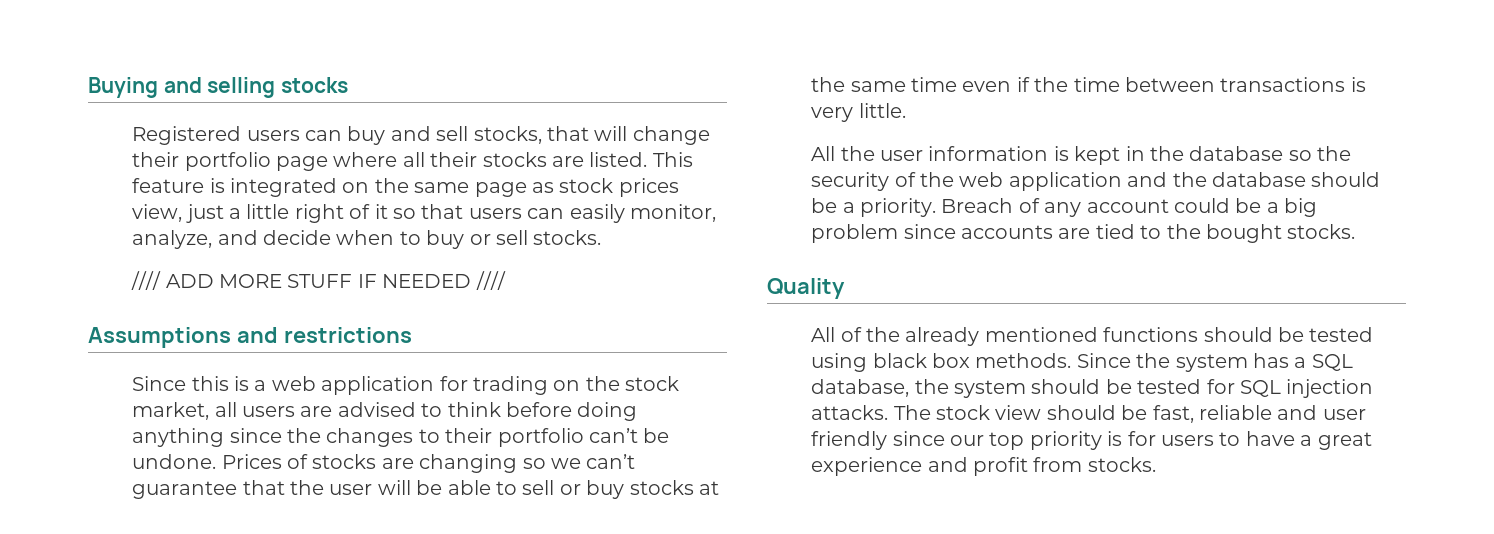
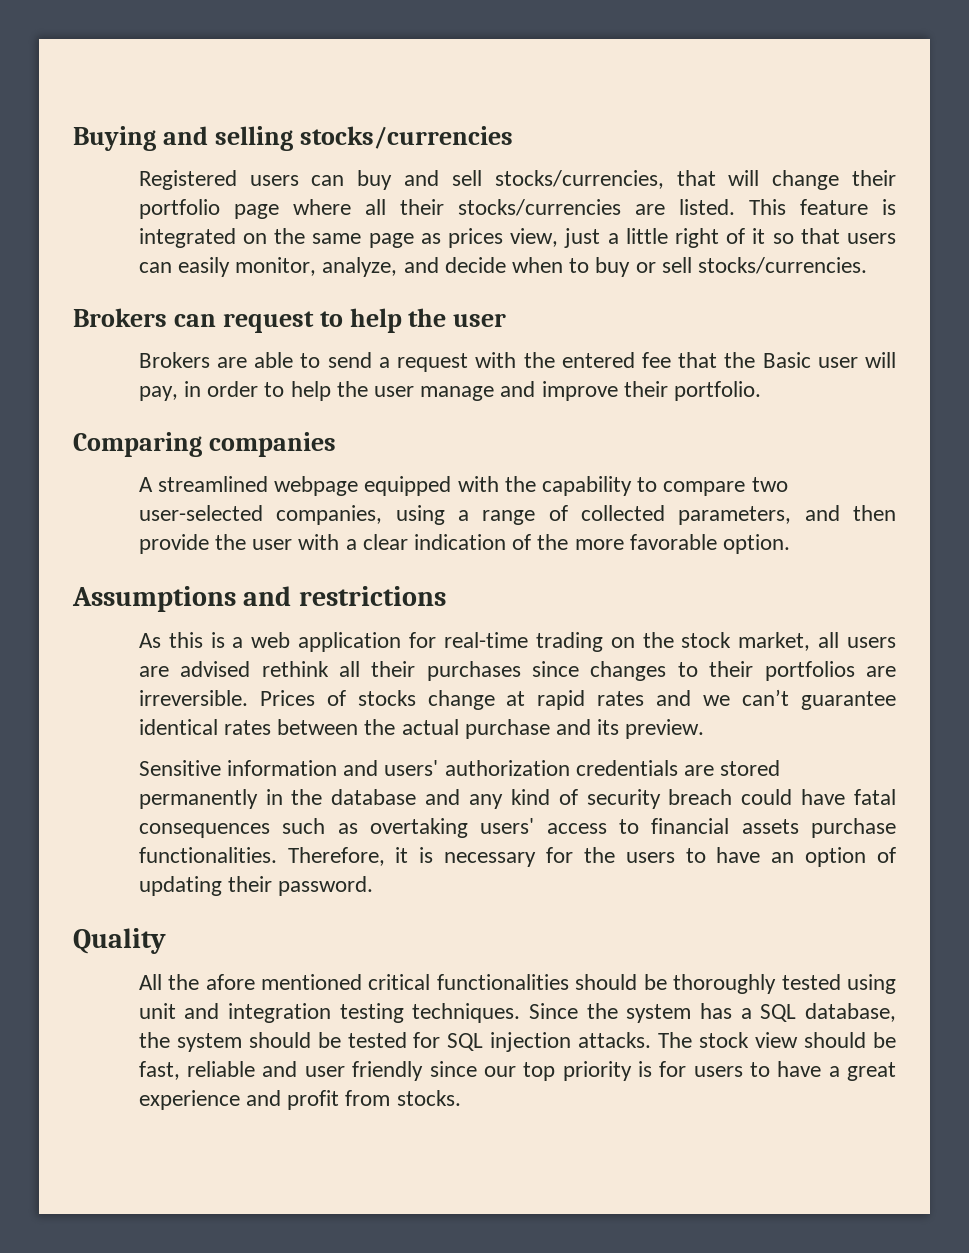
[281,77,349,93] stocks -> [299,126,513,149] stocks/currencies
[473,126,542,144] stocks, -> [494,170,664,189] stocks/currencies,
[482,152,547,167] stocks -> [457,199,621,216] stocks/currencies
[559,178,614,193] stock -> (441, 238) none
[533,230,602,245] [131,271,506,290] stocks. // //// ADD MORE STUFF IF NEEDED //// -> [698,257,868,274] [73,308,507,333] [138,352,897,372] [138,381,762,401] [73,432,336,457] [138,476,788,496] [138,505,896,525] [138,534,791,554] stocks/currencies. // Brokers can request to help the user // Brokers are able to send a request with the entered fee that the Basic user will pay, in order to help the user manage and improve their portfolio. // Comparing companies // A streamlined webpage equipped with the capability to compare two user-selected companies, using a range of collected parameters, and then provide the user with a clear indication of the more favorable option.
[132,376,187,391] Since -> [138,633,161,648] As
(468, 383) none -> [443,632,528,648] real-time
[421,402,638,421] [132,428,670,447] [132,454,636,473] [132,480,719,499] [811,77,1366,92] [811,103,906,122] [811,146,1352,165] [811,172,1381,191] [811,198,1318,217] [811,224,1356,243] [767,278,845,299] [811,327,1304,346] to think before doing anything since the changes to their portfolio can’t be undone. Prices of stocks are changing so we can’t guarantee that the user will be able to sell or buy stocks at the same time even if the time between transactions is very little. // All the user information is kept in the database so the security of the web application and the database should be a priority. Breach of any account could be a big problem since accounts are tied to the bought stocks. // Quality // All of the already mentioned functions should be -> [261,661,896,681] [138,689,897,710] [138,719,705,739] [138,760,781,776] [138,789,897,809] [138,818,896,838] [138,847,897,867] [138,876,374,896] [73,928,166,954] [138,974,777,994] rethink all their purchases since changes to their portfolios are irreversible. Prices of stocks change at rapid rates and we can’t guarantee identical rates between the actual purchase and its preview. // Sensitive information and users' authorization credentials are stored permanently in the database and any kind of security breach could have fatal consequences such as overtaking users' access to financial assets purchase functionalities. Therefore, it is necessary for the users to have an option of updating their password. // Quality // All the afore mentioned critical functionalities should be thoroughly
[872,353,1072,368] black box methods. -> [138,1003,521,1023] unit and integration testing techniques.

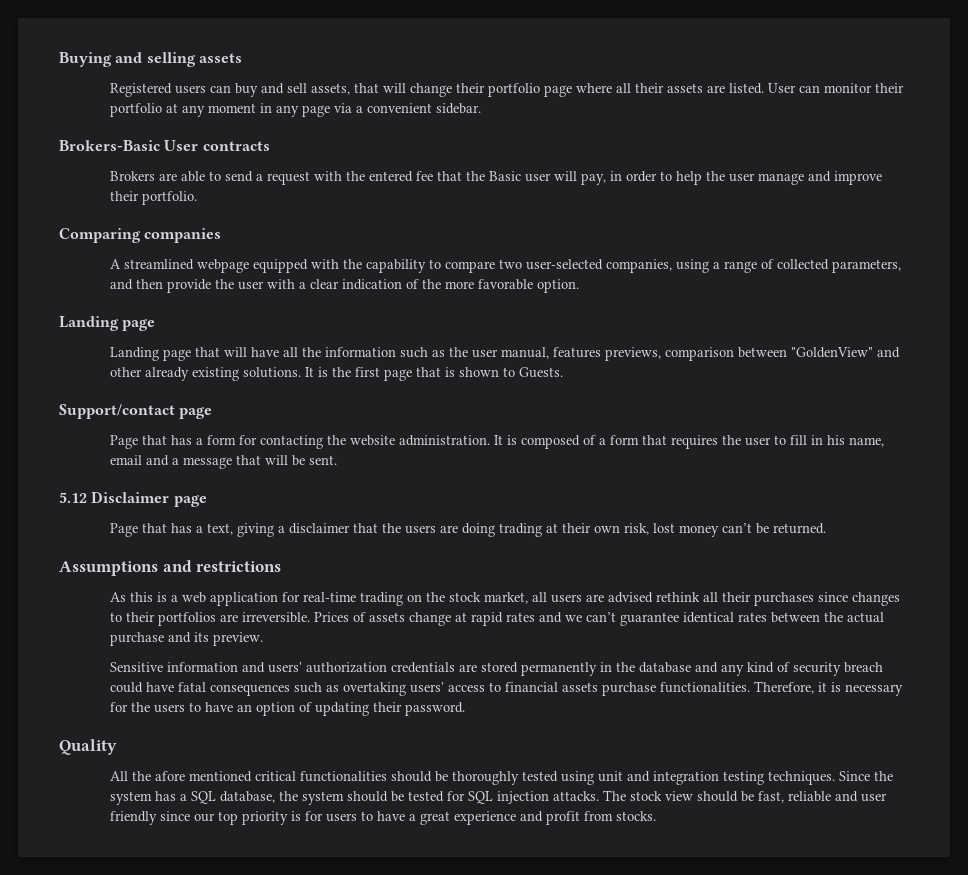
[299,126,513,149] stocks/currencies -> [198,53,242,63] assets
[494,170,664,189] stocks/currencies, -> [311,83,351,95] assets,
[457,199,621,216] stocks/currencies -> [667,83,704,93] assets
[748,199,897,215] [138,228,896,248] [138,257,868,277] [73,308,507,333] This feature is integrated on the same page as prices view, just a little right of it so that users can easily monitor, analyze, and decide when to buy or sell stocks/currencies. // Brokers can request to help the user -> [768,83,905,93] [110,103,482,117] [59,140,270,151] User can monitor their portfolio at any moment in any page via a convenient sidebar. // Brokers-Basic User contracts
(791, 544) none -> [59,316,156,331] [110,347,901,361] [110,367,564,381] [59,404,213,419] [110,435,885,449] [110,455,338,469] [59,491,207,507] [110,523,827,537] // Landing page // Landing page that will have all the information such as the user manual, features previews, comparison between "GoldenView" and other already existing solutions. It is the first page that is shown to Guests. // Support/contact page // Page that has a form for contacting the website administration. It is composed of a form that requires the user to fill in his name, email and a message that will be sent. // 5.12 Disclaimer page // Page that has a text, giving a disclaimer that the users are doing trading at their own risk, lost money can’t be returned.
[357,690,416,706] stocks -> [369,612,406,622] assets

